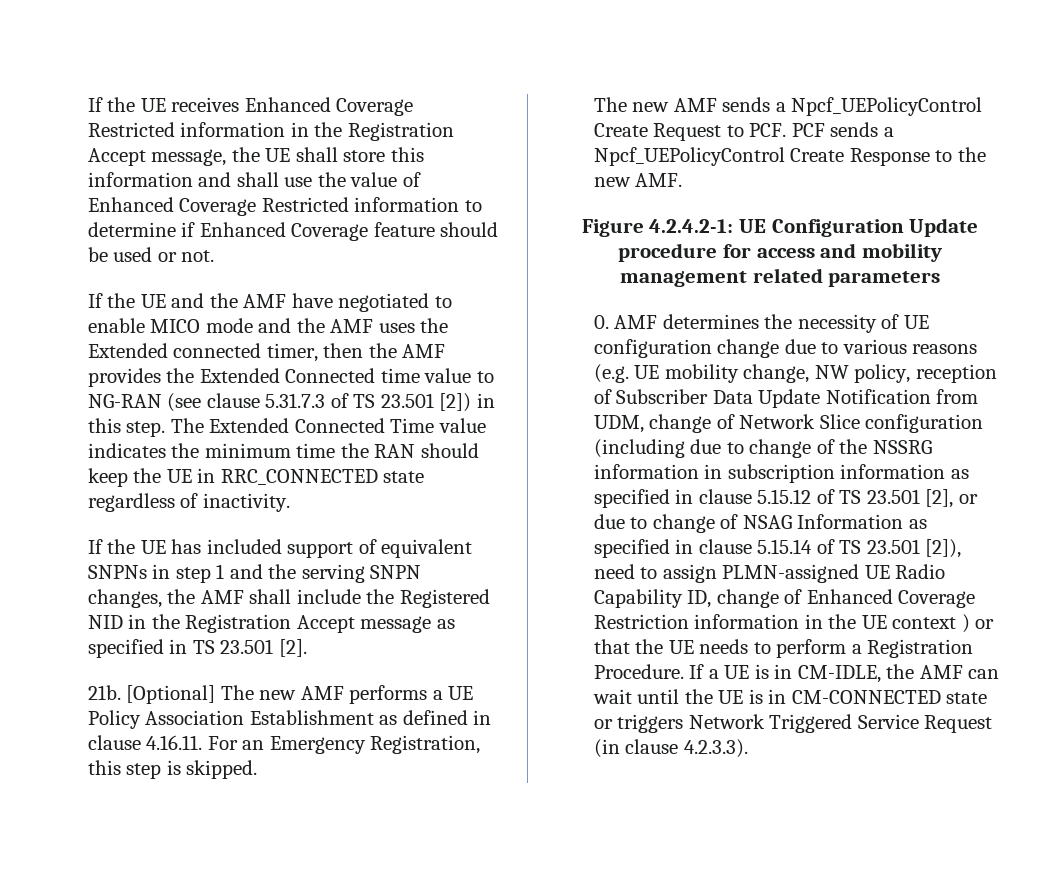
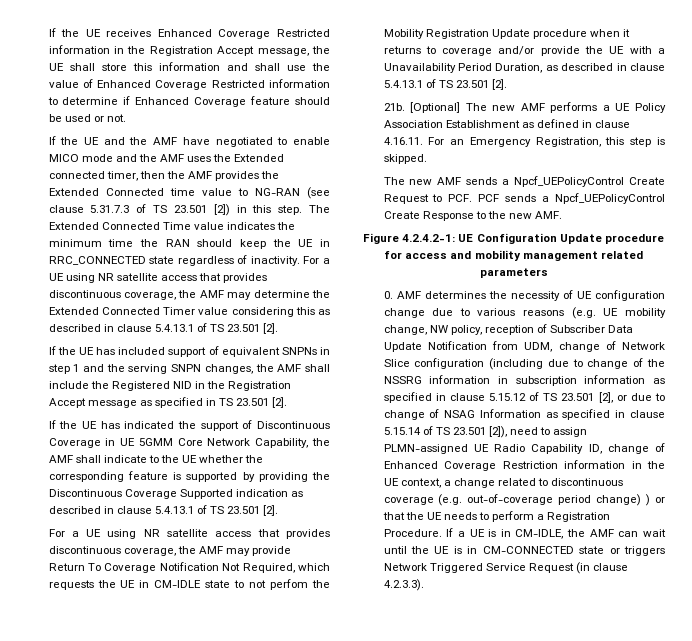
(290, 502) none -> [303,256,331,264] [48,273,268,283] [48,290,330,300] [48,307,331,317] [48,323,279,334] For a UE using NR satellite access that provides discontinuous coverage, the AMF may determine the Extended Connected Timer value considering this as described in clause 5.4.13.1 of TS 23.501 [2].
(307, 648) none -> [48,420,330,431] [48,438,330,448] [48,455,264,463] [48,471,331,482] [48,489,303,499] [48,505,279,516] [48,529,330,539] [48,546,292,556] [48,562,330,573] [48,579,331,590] [383,29,631,39] [383,46,665,56] [383,63,665,73] [383,79,507,90] // If the UE has indicated the support of Discontinuous Coverage in UE 5GMM Core Network Capability, the AMF shall indicate to the UE whether the corresponding feature is supported by providing the Discontinuous Coverage Supported indication as described in clause 5.4.13.1 of TS 23.501 [2]. // For a UE using NR satellite access that provides discontinuous coverage, the AMF may provide Return To Coverage Notification Not Required, which requests the UE in CM-IDLE state to not perfom the Mobility Registration Update procedure when it returns to coverage and/or provide the UE with a Unavailability Period Duration, as described in clause 5.4.13.1 of TS 23.501 [2].
[892,617,957,629] context -> [400,478,624,488] [383,494,642,506] context, a change related to discontinuous coverage (e.g. out-of-coverage period change)

